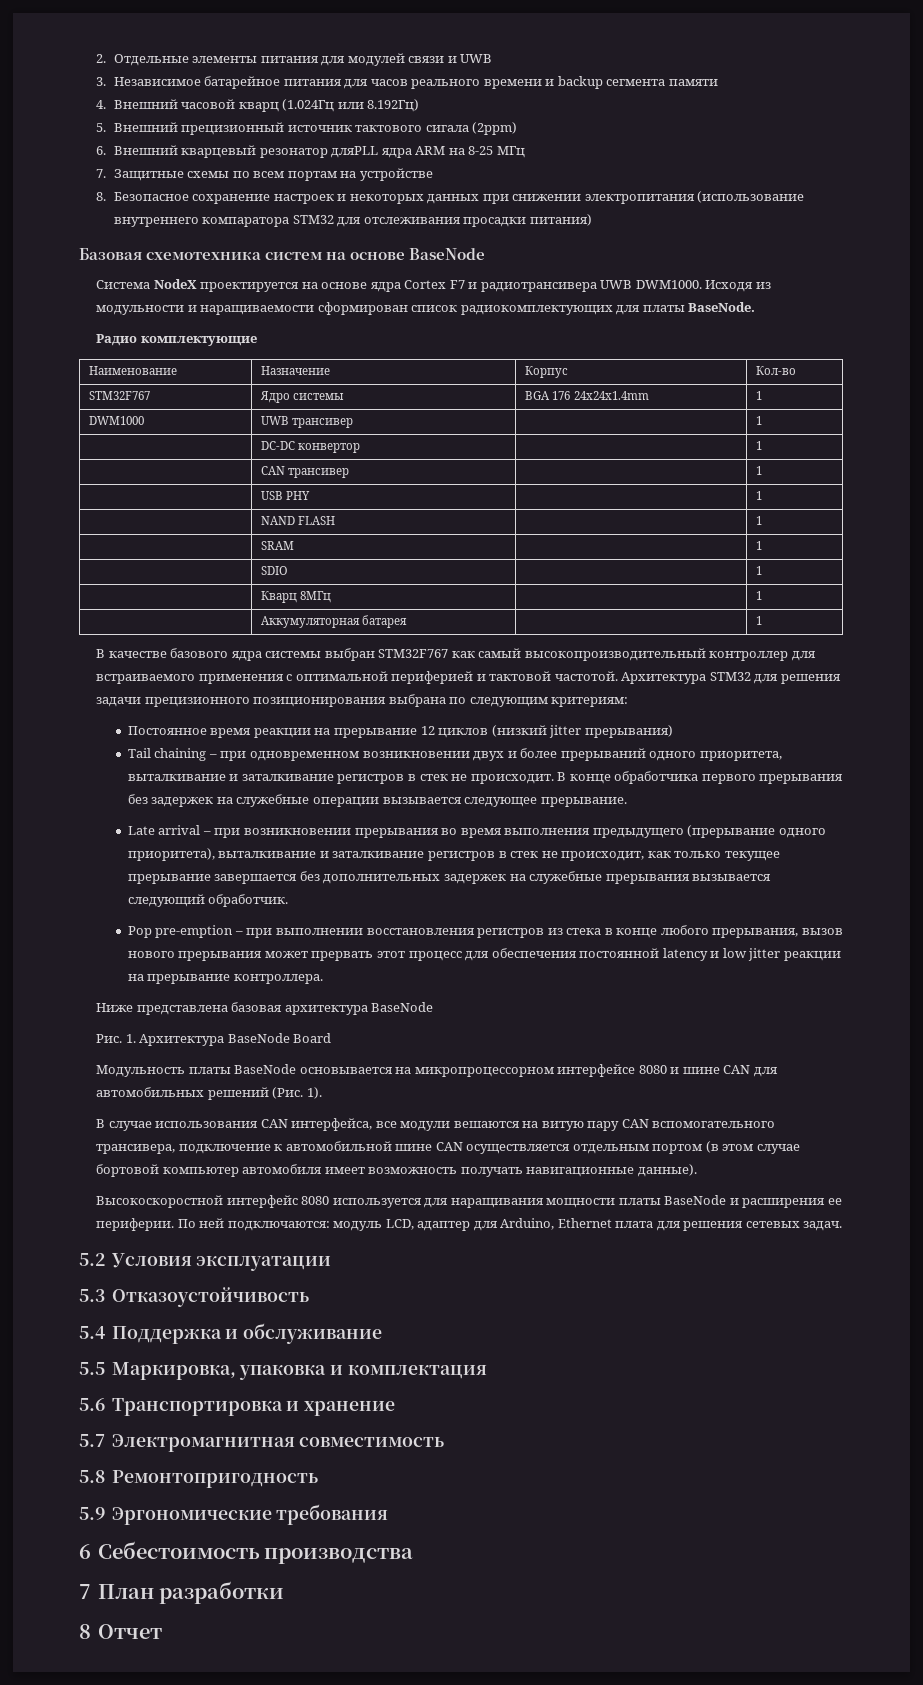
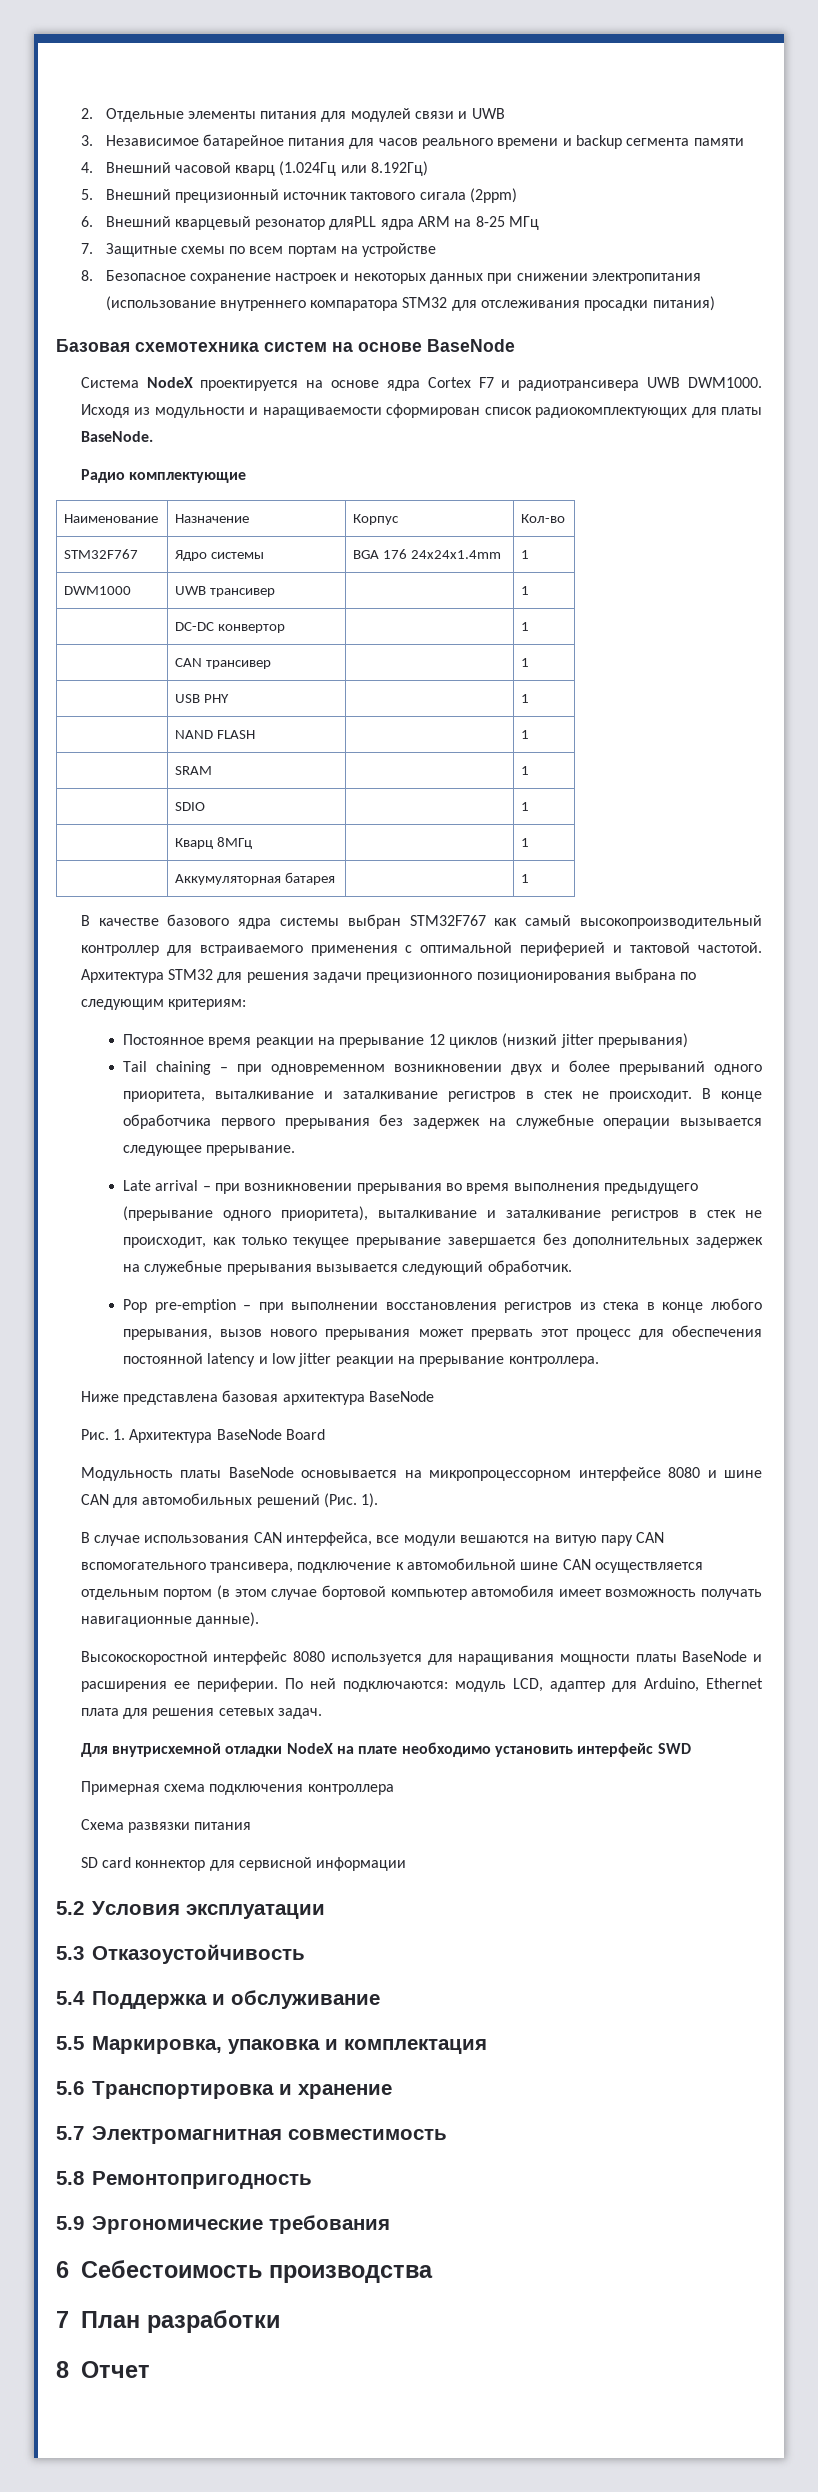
(843, 1226) none -> [80,1742,691,1757] [80,1781,394,1795] [80,1819,252,1833] [80,1857,407,1871] // Для внутрисхемной отладки NodeX на плате необходимо установить интерфейс SWD // Примерная схема подключения контроллера // Схема развязки питания // SD card коннектор для сервисной информации

